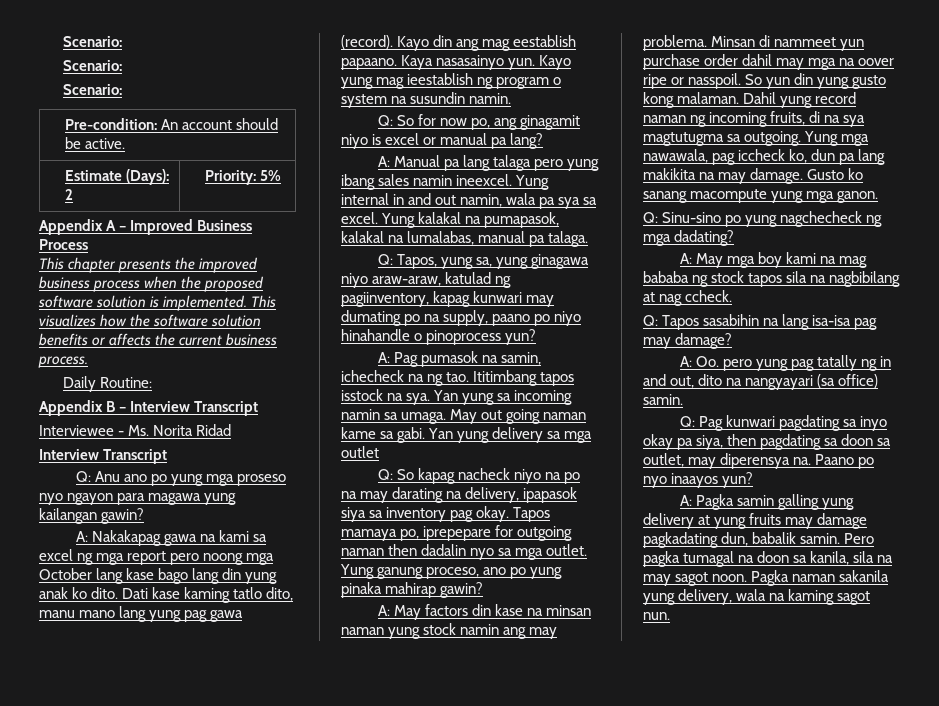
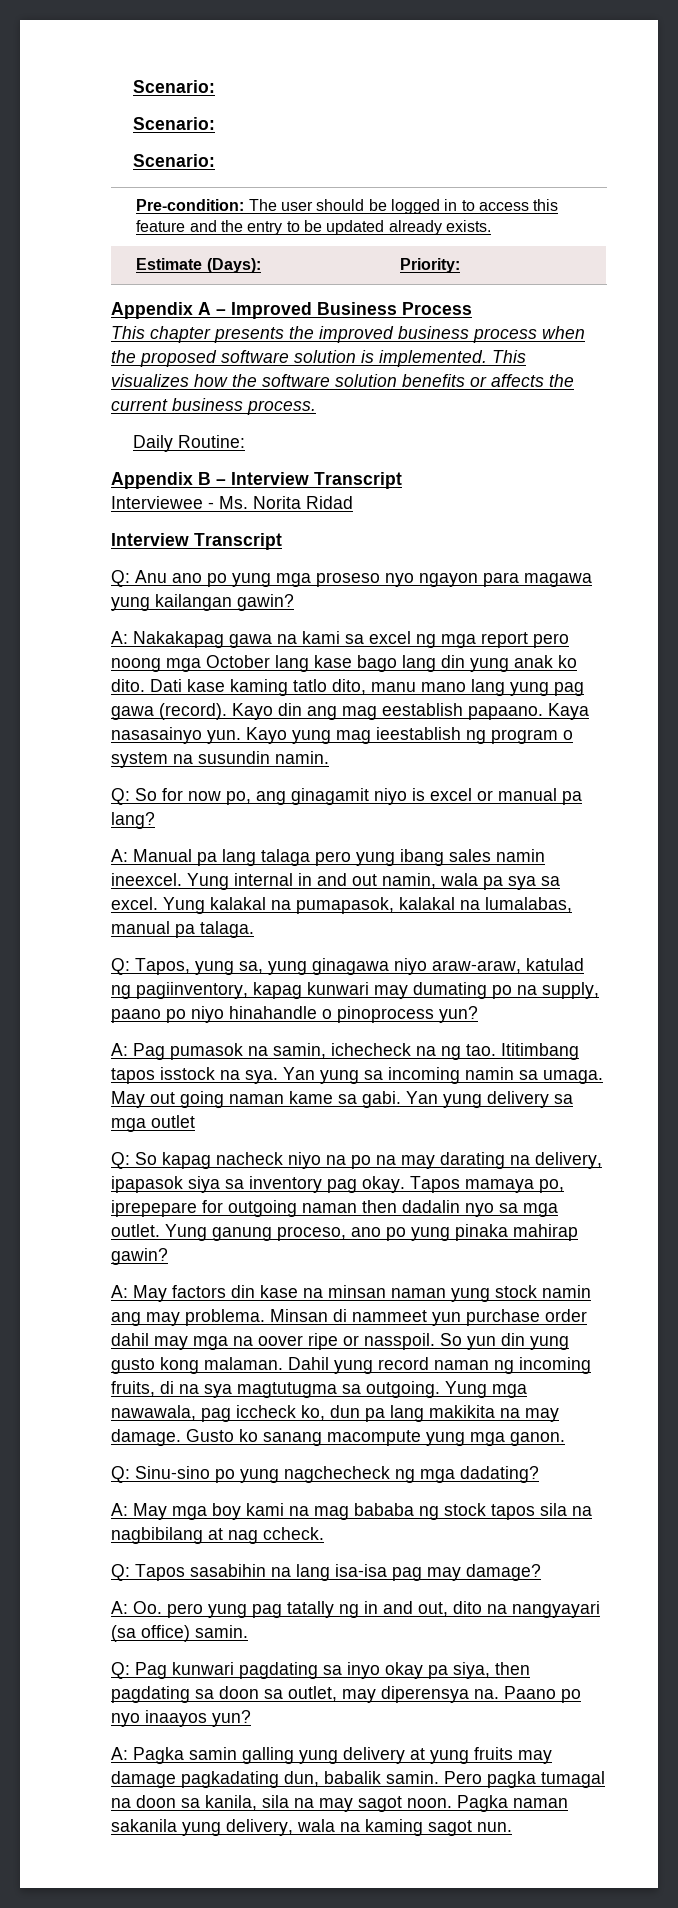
[160,118,278,130] [64,137,125,149] An account should be active. -> [248,199,559,214] [136,220,491,235] The user should be logged in to access this feature and the entry to be updated already exists.
[64,189,73,200] 2 -> (261, 265) none
[259,170,281,181] 5% -> (461, 265) none

